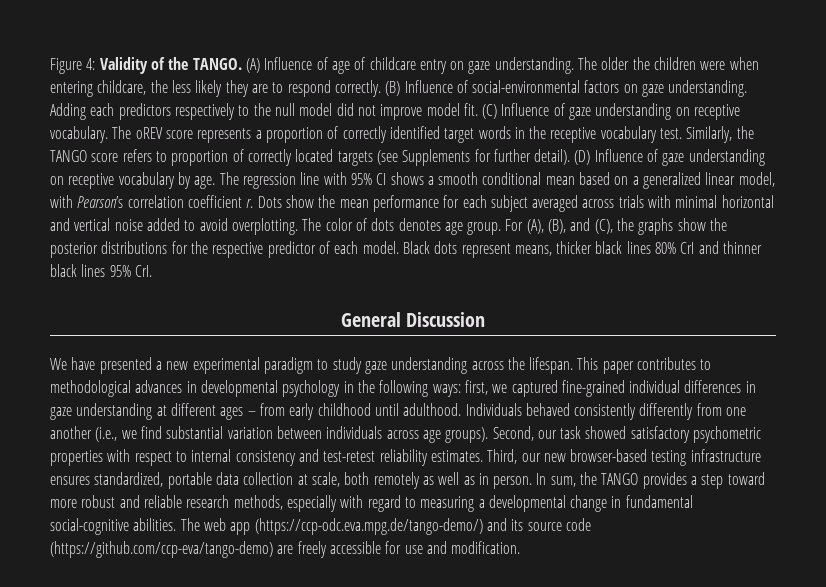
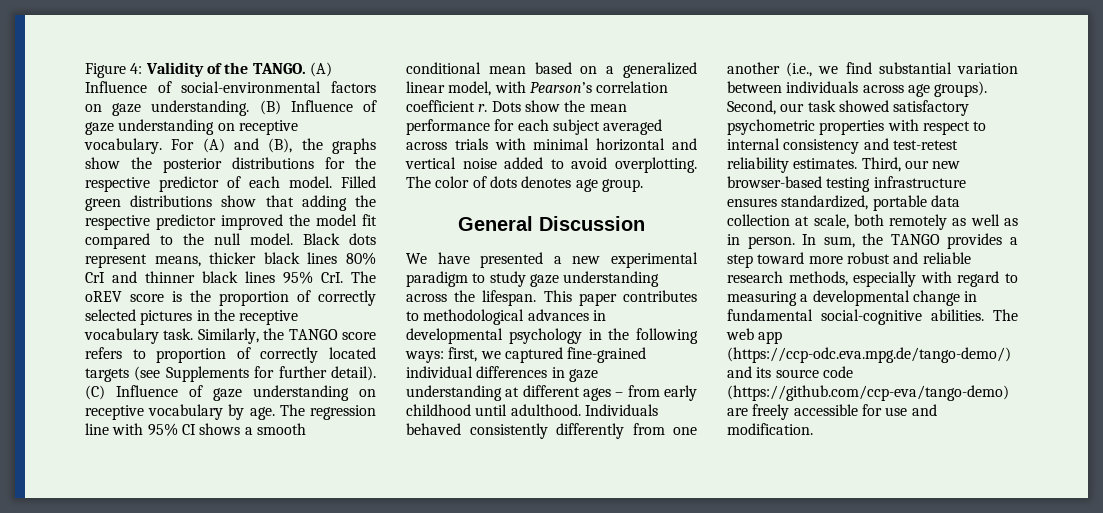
[331,57,759,74] [50,80,468,97] age of childcare entry on gaze understanding. The older the children were when entering childcare, the less likely they are to respond correctly. (B) Influence of -> (172, 87) none
[50,103,498,120] Adding each predictors respectively to the null model did not improve model fit. (C) -> [259,100,281,115] (B)
(108, 134) none -> [171,138,376,154] [85,157,376,173] [85,176,376,192] [85,195,376,211] [85,214,377,230] [85,233,376,249] [85,252,376,268] [85,271,343,284] For (A) and (B), the graphs show the posterior distributions for the respective predictor of each model. Filled green distributions show that adding the respective predictor improved the model fit compared to the null model. Black dots represent means, thicker black lines 80% CrI and thinner black lines 95% CrI.
[197,126,511,143] represents a proportion of correctly identified target words -> [172,290,376,306] [85,309,193,325] is the proportion of correctly selected pictures
[660,128,683,139] test. -> [163,328,194,340] task.
[574,150,591,165] (D) -> [85,385,105,400] (C)
[505,218,728,235] [50,241,763,258] [50,264,152,277] For (A), (B), and (C), the graphs show the posterior distributions for the respective predictor of each model. Black dots represent means, thicker black lines 80% CrI and thinner black lines 95% CrI. -> (643, 185) none

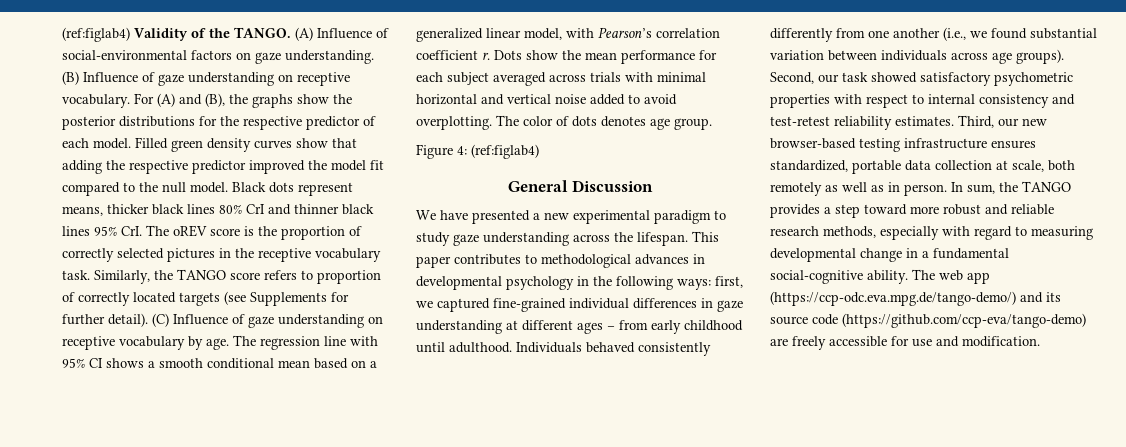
[85,63,143,78] Figure 4: -> [62,27,130,42] (ref:figlab4)
[130,195,213,207] distributions -> [207,138,292,152] density curves
(643, 185) none -> [416,144,539,159] // Figure 4: (ref:figlab4)
[845,62,872,74] find -> [991,28,1027,39] found
[800,294,809,302] a -> (1093, 233) none
(978, 296) none -> [922,251,929,258] a
[931,309,984,321] abilities. -> [867,270,908,284] ability.

